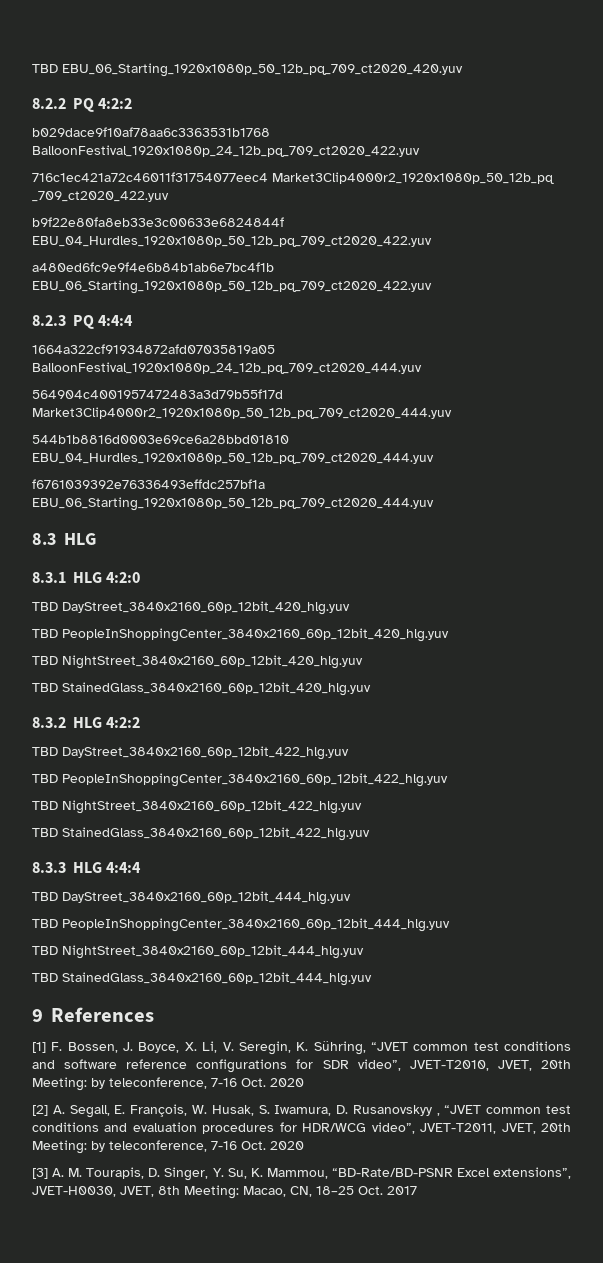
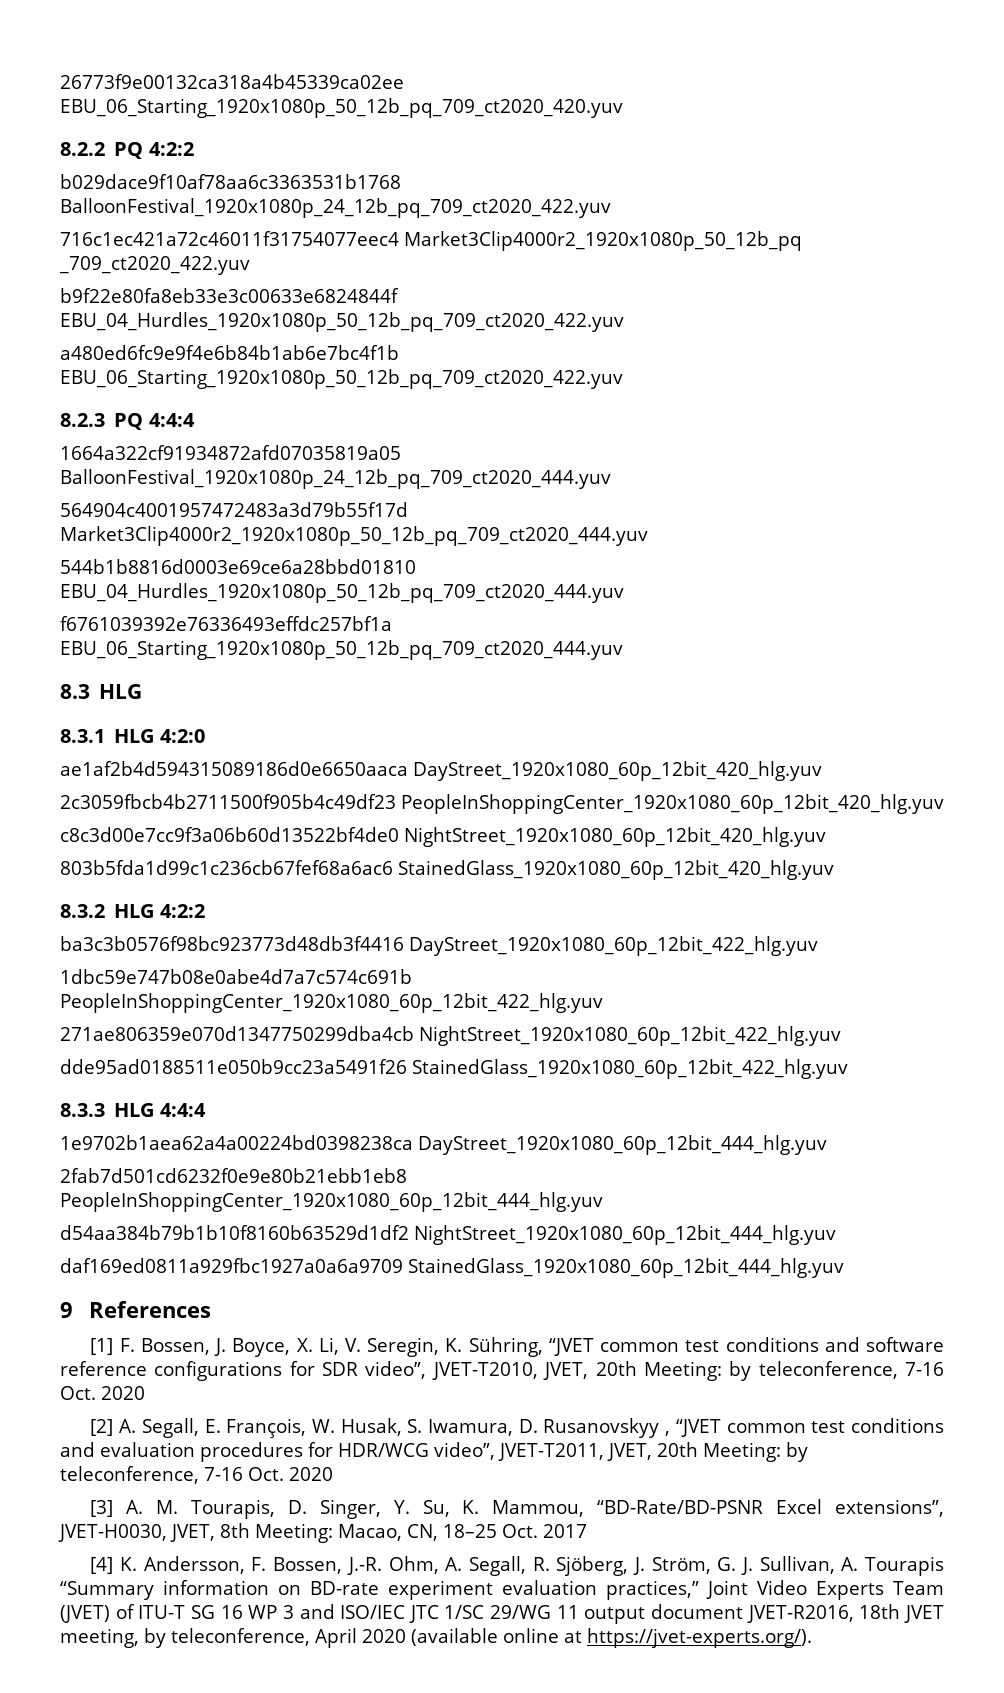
[32,64,58,73] TBD -> [60,74,404,89] 26773f9e00132ca318a4b45339ca02ee
[32,601,350,615] [32,628,449,642] [32,655,363,669] [32,682,371,696] [32,717,141,728] [32,746,349,760] [32,773,448,787] [32,800,362,814] [32,827,370,841] [32,862,142,873] [32,891,351,905] [32,918,450,932] [32,945,364,959] [32,972,372,986] TBD DayStreet_3840x2160_60p_12bit_420_hlg.yuv // TBD PeopleInShoppingCenter_3840x2160_60p_12bit_420_hlg.yuv // TBD NightStreet_3840x2160_60p_12bit_420_hlg.yuv // TBD StainedGlass_3840x2160_60p_12bit_420_hlg.yuv // 8.3.2 HLG 4:2:2 // TBD DayStreet_3840x2160_60p_12bit_422_hlg.yuv // TBD PeopleInShoppingCenter_3840x2160_60p_12bit_422_hlg.yuv // TBD NightStreet_3840x2160_60p_12bit_422_hlg.yuv // TBD StainedGlass_3840x2160_60p_12bit_422_hlg.yuv // 8.3.3 HLG 4:4:4 // TBD DayStreet_3840x2160_60p_12bit_444_hlg.yuv // TBD PeopleInShoppingCenter_3840x2160_60p_12bit_444_hlg.yuv // TBD NightStreet_3840x2160_60p_12bit_444_hlg.yuv // TBD StainedGlass_3840x2160_60p_12bit_444_hlg.yuv -> [60,761,822,781] [60,794,944,814] [60,827,826,847] [60,860,834,880] [60,904,205,918] [60,936,818,956] [60,969,412,984] [60,993,603,1013] [60,1026,841,1046] [60,1059,848,1079] [60,1103,206,1117] [60,1135,827,1155] [60,1168,407,1183] [60,1192,603,1212] [60,1225,836,1245] [60,1258,844,1278] ae1af2b4d594315089186d0e6650aaca DayStreet_1920x1080_60p_12bit_420_hlg.yuv // 2c3059fbcb4b2711500f905b4c49df23 PeopleInShoppingCenter_1920x1080_60p_12bit_420_hlg.yuv // c8c3d00e7cc9f3a06b60d13522bf4de0 NightStreet_1920x1080_60p_12bit_420_hlg.yuv // 803b5fda1d99c1c236cb67fef68a6ac6 StainedGlass_1920x1080_60p_12bit_420_hlg.yuv // 8.3.2 HLG 4:2:2 // ba3c3b0576f98bc923773d48db3f4416 DayStreet_1920x1080_60p_12bit_422_hlg.yuv // 1dbc59e747b08e0abe4d7a7c574c691b PeopleInShoppingCenter_1920x1080_60p_12bit_422_hlg.yuv // 271ae806359e070d1347750299dba4cb NightStreet_1920x1080_60p_12bit_422_hlg.yuv // dde95ad0188511e050b9cc23a5491f26 StainedGlass_1920x1080_60p_12bit_422_hlg.yuv // 8.3.3 HLG 4:4:4 // 1e9702b1aea62a4a00224bd0398238ca DayStreet_1920x1080_60p_12bit_444_hlg.yuv // 2fab7d501cd6232f0e9e80b21ebb1eb8 PeopleInShoppingCenter_1920x1080_60p_12bit_444_hlg.yuv // d54aa384b79b1b10f8160b63529d1df2 NightStreet_1920x1080_60p_12bit_444_hlg.yuv // daf169ed0811a929fbc1927a0a6a9709 StainedGlass_1920x1080_60p_12bit_444_hlg.yuv
(417, 1190) none -> [90,1556,945,1576] [60,1580,945,1600] [60,1604,944,1624] [60,1628,812,1648] // [4] K. Andersson, F. Bossen, J.-R. Ohm, A. Segall, R. Sjöberg, J. Ström, G. J. Sullivan, A. Tourapis “Summary information on BD-rate experiment evaluation practices,” Joint Video Experts Team (JVET) of ITU-T SG 16 WP 3 and ISO/IEC JTC 1/SC 29/WG 11 output document JVET-R2016, 18th JVET meeting, by teleconference, April 2020 (available online at https://jvet-experts.org/).

